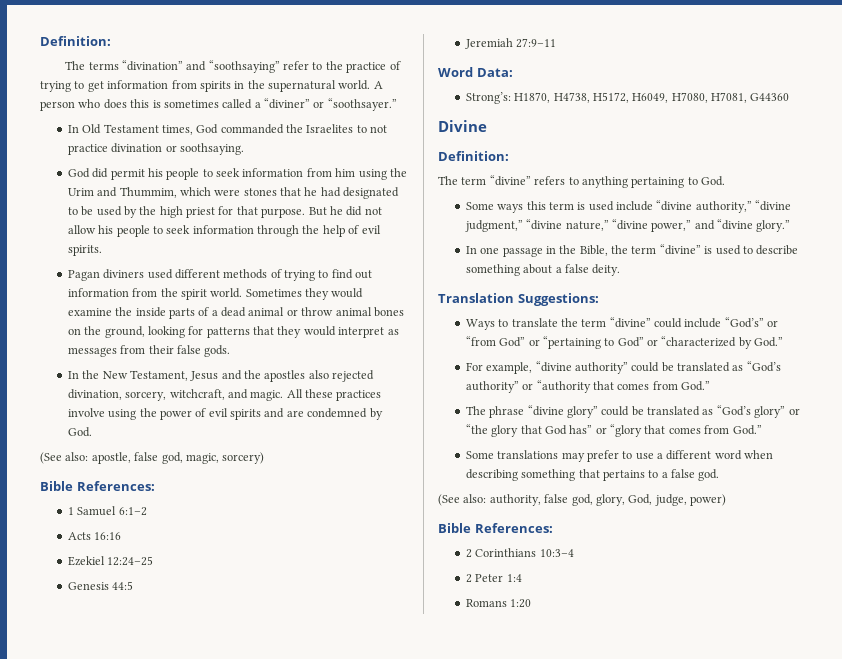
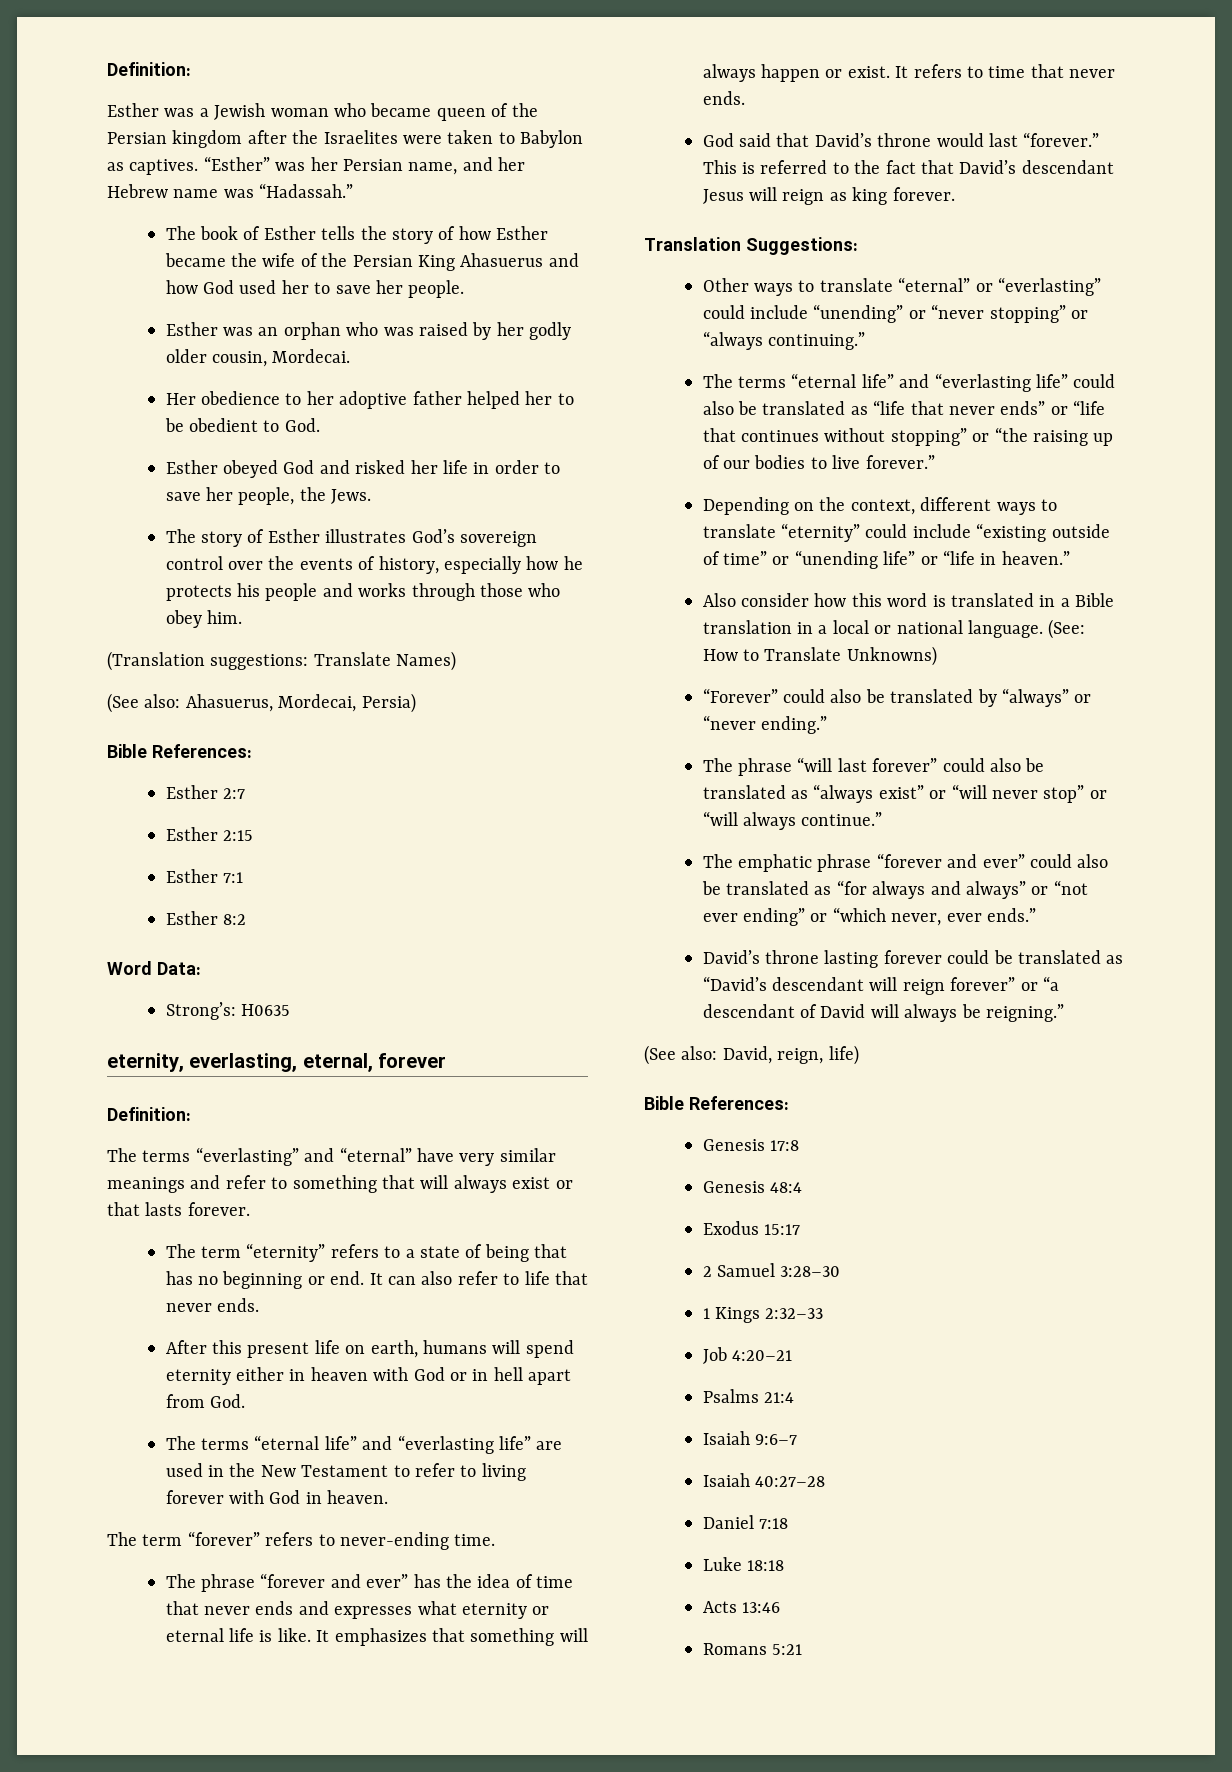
[40,36,111,46] [65,60,401,73] [40,80,383,92] [40,98,397,111] [67,124,388,135] [67,143,244,155] [67,168,407,180] [67,187,400,199] [67,206,382,218] [67,225,381,237] [67,245,102,256] [67,269,373,281] [67,288,364,300] [67,307,404,319] [67,326,399,338] [67,345,231,357] [67,370,375,382] [67,389,382,401] [67,408,383,420] [67,427,92,437] [40,452,265,464] [40,481,155,491] [67,506,147,516] [67,532,122,540] [67,556,154,566] [67,581,134,590] [464,38,557,49] [438,67,513,77] [465,92,790,104] [438,120,487,132] [438,151,509,161] [438,175,725,188] [465,200,792,213] [464,219,791,232] [465,244,799,257] [465,264,621,276] [438,293,599,306] [465,317,779,330] [465,336,784,349] [465,361,781,374] [465,380,711,393] [465,405,800,418] [465,424,762,437] [465,450,774,462] [465,469,720,481] [438,494,726,506] [438,523,553,533] [465,548,574,558] [465,574,522,583] Definition: // The terms “divination” and “soothsaying” refer to the practice of trying to get information from spirits in the supernatural world. A person who does this is sometimes called a “diviner” or “soothsayer.” // In Old Testament times, God commanded the Israelites to not practice divination or soothsaying. // God did permit his people to seek information from him using the Urim and Thummim, which were stones that he had designated to be used by the high priest for that purpose. But he did not allow his people to seek information through the help of evil spirits. // Pagan diviners used different methods of trying to find out information from the spirit world. Sometimes they would examine the inside parts of a dead animal or throw animal bones on the ground, looking for patterns that they would interpret as messages from their false gods. // In the New Testament, Jesus and the apostles also rejected divination, sorcery, witchcraft, and magic. All these practices involve using the power of evil spirits and are condemned by God. // (See also: apostle, false god, magic, sorcery) // Bible References: // 1 Samuel 6:1–2 // Acts 16:16 // Ezekiel 12:24–25 // Genesis 44:5 // Jeremiah 27:9–11 // Word Data: // Strong’s: H1870, H4738, H5172, H6049, H7080, H7081, G44360 // Divine // Definition: // The term “divine” refers to anything pertaining to God. // Some ways this term is used include “divine authority,” “divine judgment,” “divine nature,” “divine power,” and “divine glory.” // In one passage in the Bible, the term “divine” is used to describe something about a false deity. // Translation Suggestions: // Ways to translate the term “divine” could include “God’s” or “from God” or “pertaining to God” or “characterized by God.” // For example, “divine authority” could be translated as “God’s authority” or “authority that comes from God.” // The phrase “divine glory” could be translated as “God’s glory” or “the glory that God has” or “glory that comes from God.” // Some translations may prefer to use a different word when describing something that pertains to a false god. // (See also: authority, false god, glory, God, judge, power) // Bible References: // 2 Corinthians 10:3–4 // 2 Peter 1:4 -> [107,62,191,76] [107,103,538,121] [107,130,584,148] [107,156,526,175] [107,183,354,198] [165,226,549,244] [164,253,579,271] [165,280,465,298] [165,322,572,340] [165,349,351,367] [165,391,574,409] [164,418,320,432] [165,460,561,478] [165,487,372,505] [165,529,537,547] [165,556,583,574] [165,583,561,601] [165,610,242,628] [107,651,457,671] [107,693,416,713] [107,744,252,758] [165,785,245,799] [165,827,253,841] [165,869,243,883] [165,911,246,925] [107,961,201,975] [165,1002,290,1020] [107,1053,447,1072] [107,1107,191,1121] [107,1147,556,1166] [107,1175,573,1193] [107,1202,250,1216] [165,1243,568,1262] [165,1271,588,1289] [165,1298,259,1312] [165,1340,574,1358] [165,1367,572,1385] [165,1394,245,1408] [165,1435,563,1454] [165,1463,526,1481] [165,1490,389,1504] [107,1531,496,1550] [165,1573,574,1592] [165,1601,550,1619] [165,1628,588,1646] [702,64,1116,82] [702,91,745,105] [702,132,1100,147] [702,160,1114,174] [702,187,955,205] [644,237,858,255] [702,277,1101,296] [702,304,1088,323] [702,331,865,350] [702,373,1116,392] [702,400,1106,415] [702,427,1114,446] [702,455,935,469] [702,497,1057,515] [702,523,1110,542] [702,550,1070,569] [702,593,1115,607] [702,619,1086,639] [702,646,937,666] [702,688,1092,707] [702,715,827,734] [702,757,1045,776] [702,784,1107,803] [702,811,883,830] [702,853,1109,872] [701,880,1088,899] [702,907,1036,926] [702,950,1124,968] [702,976,1059,995] [702,1004,1064,1022] [644,1045,859,1065] [644,1096,789,1110] [702,1139,799,1151] [702,1181,802,1193] [702,1221,800,1235] [702,1263,841,1277] [702,1307,824,1323] [702,1347,792,1364] [702,1389,794,1403] [702,1431,797,1445] [702,1473,825,1487] [702,1515,788,1529] [702,1557,784,1571] [702,1601,780,1613] Definition: // Esther was a Jewish woman who became queen of the Persian kingdom after the Israelites were taken to Babylon as captives. “Esther” was her Persian name, and her Hebrew name was “Hadassah.” // The book of Esther tells the story of how Esther became the wife of the Persian King Ahasuerus and how God used her to save her people. // Esther was an orphan who was raised by her godly older cousin, Mordecai. // Her obedience to her adoptive father helped her to be obedient to God. // Esther obeyed God and risked her life in order to save her people, the Jews. // The story of Esther illustrates God’s sovereign control over the events of history, especially how he protects his people and works through those who obey him. // (Translation suggestions: Translate Names) // (See also: Ahasuerus, Mordecai, Persia) // Bible References: // Esther 2:7 // Esther 2:15 // Esther 7:1 // Esther 8:2 // Word Data: // Strong’s: H0635 // eternity, everlasting, eternal, forever // Definition: // The terms “everlasting” and “eternal” have very similar meanings and refer to something that will always exist or that lasts forever. // The term “eternity” refers to a state of being that has no beginning or end. It can also refer to life that never ends. // After this present life on earth, humans will spend eternity either in heaven with God or in hell apart from God. // The terms “eternal life” and “everlasting life” are used in the New Testament to refer to living forever with God in heaven. // The term “forever” refers to never-ending time. // The phrase “forever and ever” has the idea of time that never ends and expresses what eternity or eternal life is like. It emphasizes that something will always happen or exist. It refers to time that never ends. // God said that David’s throne would last “forever.” This is referred to the fact that David’s descendant Jesus will reign as king forever. // Translation Suggestions: // Other ways to translate “eternal” or “everlasting” could include “unending” or “never stopping” or “always continuing.” // The terms “eternal life” and “everlasting life” could also be translated as “life that never ends” or “life that continues without stopping” or “the raising up of our bodies to live forever.” // Depending on the context, different ways to translate “eternity” could include “existing outside of time” or “unending life” or “life in heaven.” // Also consider how this word is translated in a Bible translation in a local or national language. (See: How to Translate Unknowns) // “Forever” could also be translated by “always” or “never ending.” // The phrase “will last forever” could also be translated as “always exist” or “will never stop” or “will always continue.” // The emphatic phrase “forever and ever” could also be translated as “for always and always” or “not ever ending” or “which never, ever ends.” // David’s throne lasting forever could be translated as “David’s descendant will reign forever” or “a descendant of David will always be reigning.” // (See also: David, reign, life) // Bible References: // Genesis 17:8 // Genesis 48:4 // Exodus 15:17 // 2 Samuel 3:28–30 // 1 Kings 2:32–33 // Job 4:20–21 // Psalms 21:4 // Isaiah 9:6–7 // Isaiah 40:27–28 // Daniel 7:18 // Luke 18:18 // Acts 13:46
[510,599,532,608] 1:20 -> [771,1644,802,1655] 5:21

